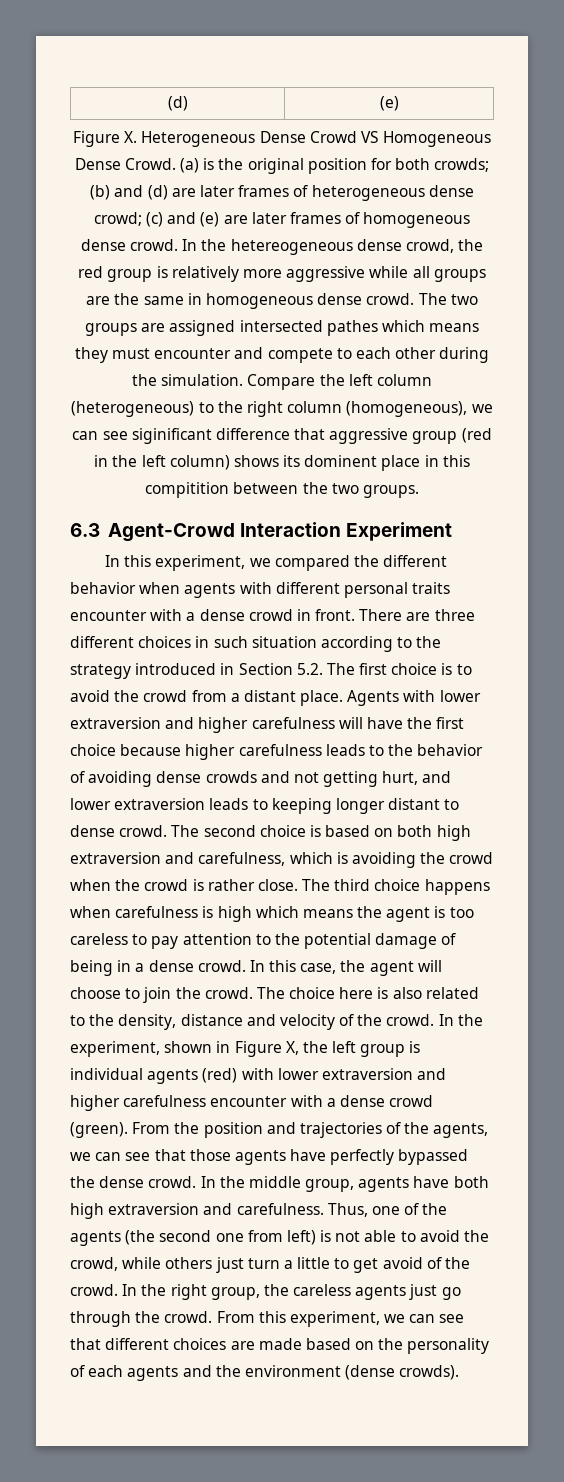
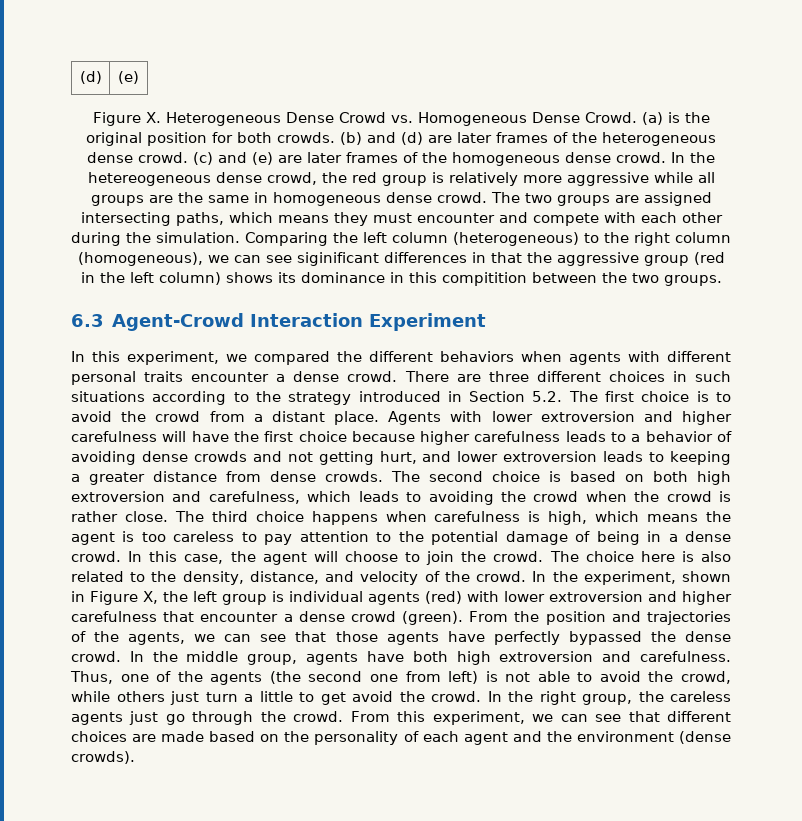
[360,131,379,143] VS -> [390,115,413,123] vs.
[434,158,490,172] crowds; -> [277,132,335,143] crowds.
(309, 191) none -> [572,132,597,143] the
[93,212,142,226] crowd; -> [138,152,188,163] crowd.
(361, 218) none -> [422,152,447,163] the
[239,320,378,336] intersected pathes -> [80,212,224,226] intersecting paths,
[336,348,352,359] to -> [603,212,636,223] with
[247,374,316,390] Compare -> [245,232,328,246] Comparing
[215,428,326,440] difference that -> [383,252,552,263] differences in that the
[304,455,421,471] dominent place -> [300,272,385,283] dominance
[70,582,136,594] behavior -> [440,351,514,362] behaviors
[150,609,356,621] with a dense crowd in front. -> [276,371,398,382] a dense crowd.
[251,636,317,648] situation -> [71,391,145,402] situations
[70,717,161,729] extraversion -> [540,411,635,422] extroversion
[388,744,414,756] the -> [631,434,641,442] a
[114,798,206,810] extraversion -> [503,451,598,462] extroversion
[335,798,460,814] [70,825,168,837] longer distant to dense crowd. -> [71,471,383,485] a greater distance from dense crowds.
[70,852,161,864] extraversion -> [71,491,165,502] extroversion
[336,852,348,864] is -> [358,491,422,502] leads to
[217,906,252,922] high -> [548,511,588,525] high,
[180,1014,243,1026] distance -> [249,571,319,584] distance,
[321,1068,447,1080] [70,1095,323,1111] extraversion and higher carefulness encounter with -> [548,591,732,605] [71,611,279,622] extroversion and higher carefulness that encounter
[108,1203,200,1215] extraversion -> [499,651,594,662] extroversion
[426,1257,442,1269] of -> (393, 696) none
[127,1366,179,1381] agents -> [463,732,508,745] agent

